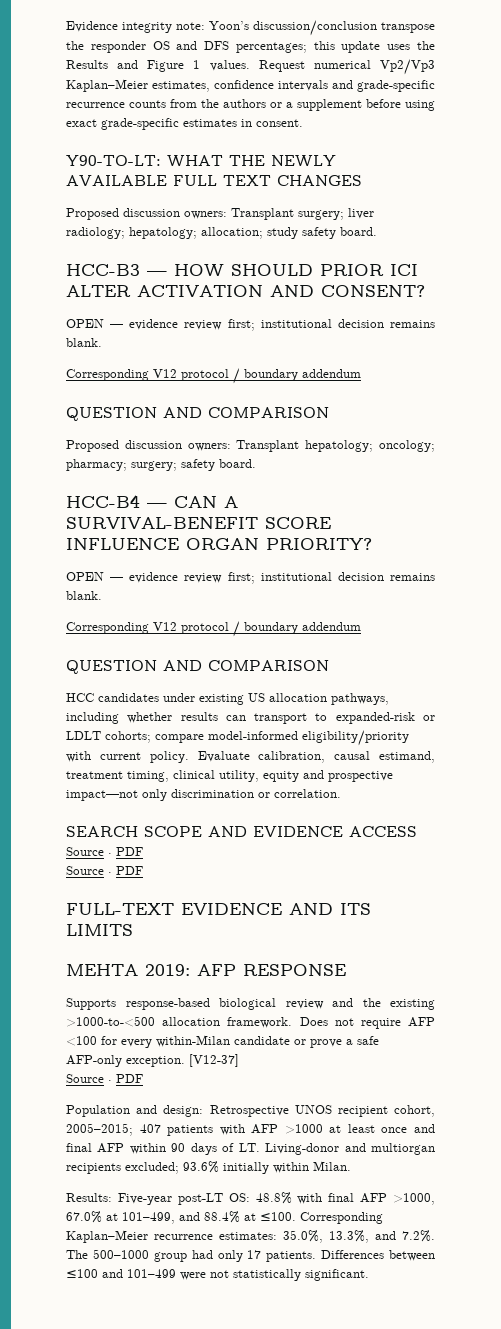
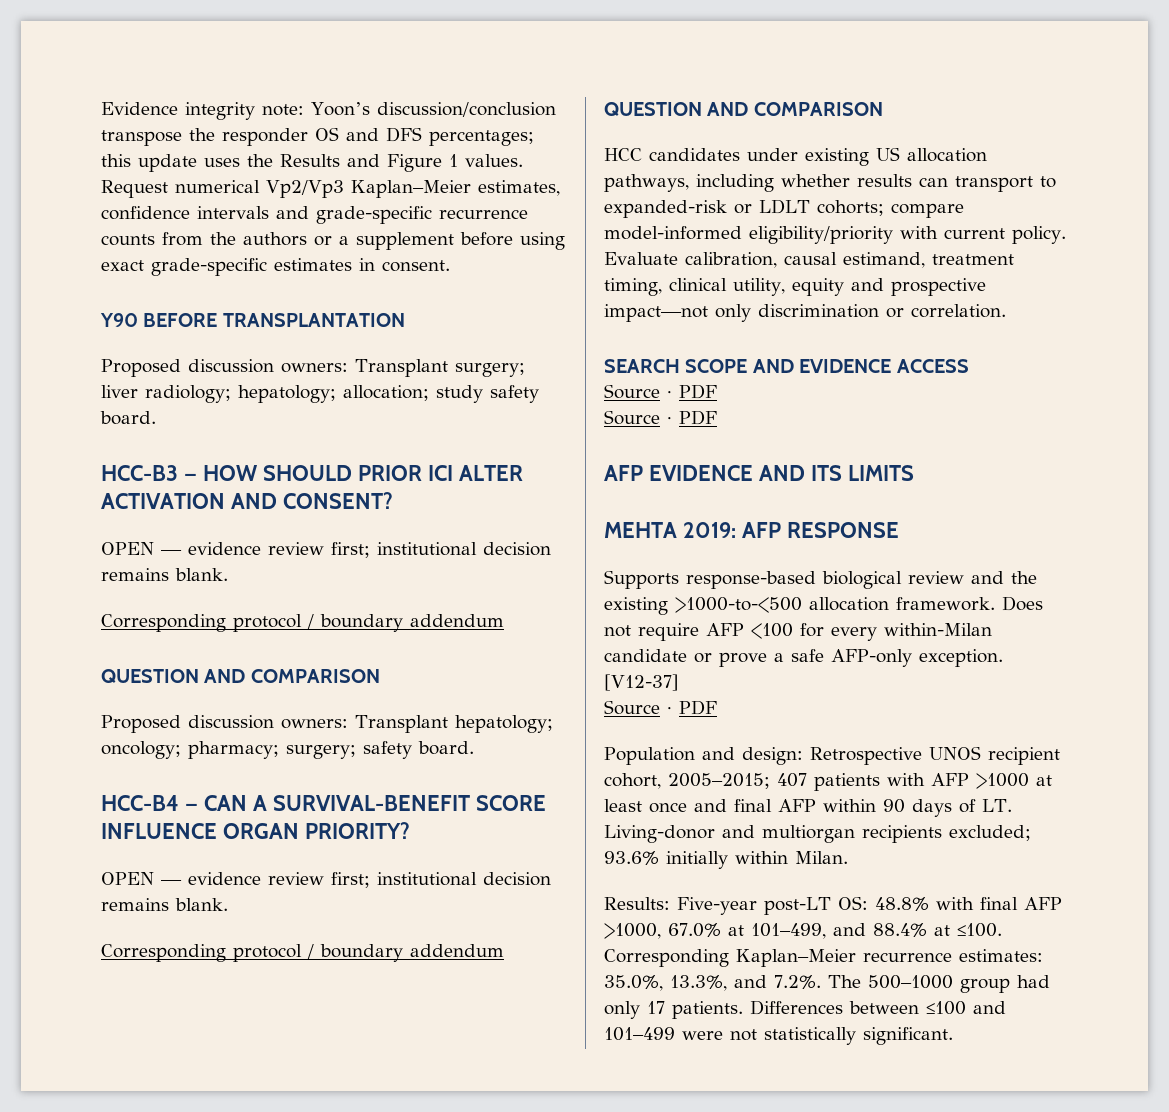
[66,155,336,167] [66,175,362,186] Y90-TO-LT: WHAT THE NEWLY AVAILABLE FULL TEXT CHANGES -> [100,313,405,327] Y90 BEFORE TRANSPLANTATION
[153,369,177,378] V12 -> (226, 623) none
[153,622,177,631] V12 -> (226, 953) none
[66,903,174,915] FULL-TEXT -> [604,465,643,481] AFP

